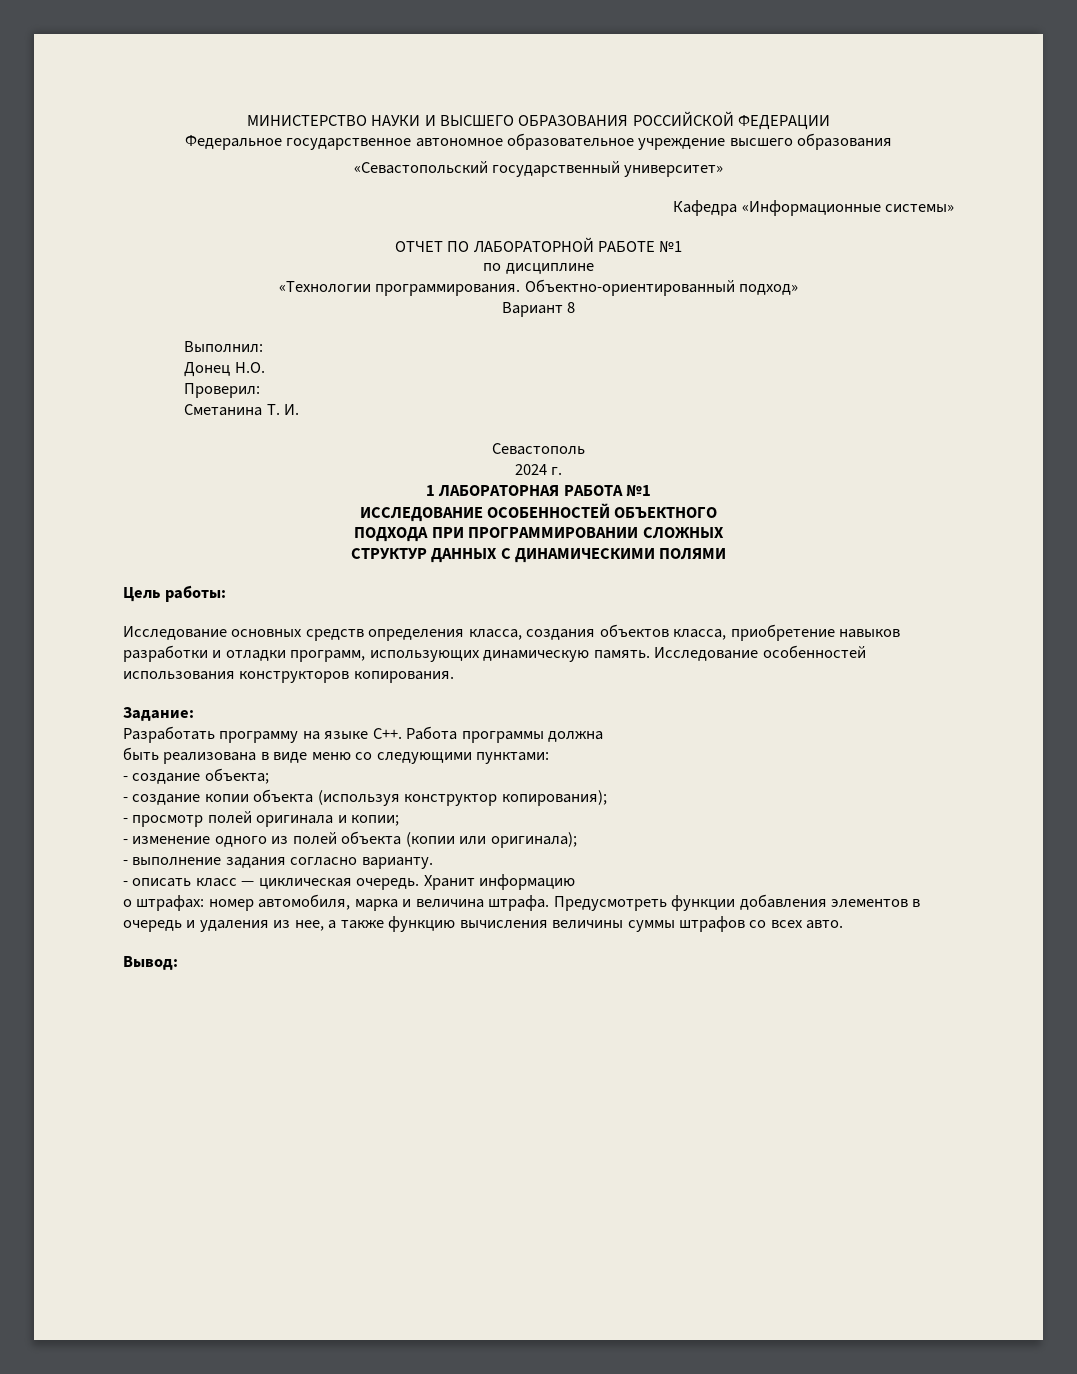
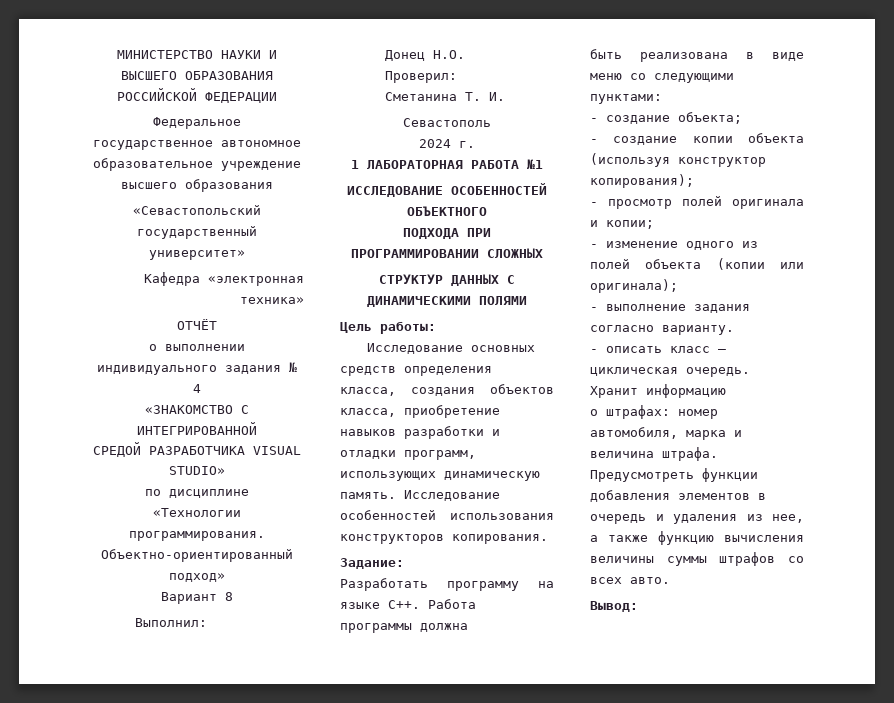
[741,200,954,216] [394,237,683,253] «Информационные системы» // ОТЧЕТ ПО ЛАБОРАТОРНОЙ РАБОТЕ №1 -> [208,276,304,286] [240,297,304,304] [177,319,217,330] [149,344,245,351] [97,362,297,375] [193,384,201,393] [145,405,249,414] [137,422,257,435] [93,442,301,457] [169,466,225,475] «электронная техника» // ОТЧЁТ // о выполнении индивидуального задания № 4 // «ЗНАКОМСТВО С ИНТЕГРИРОВАННОЙ // СРЕДОЙ РАЗРАБОТЧИКА VISUAL STUDIO»

